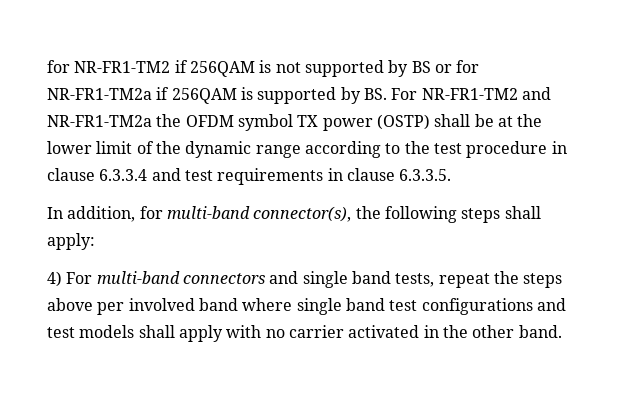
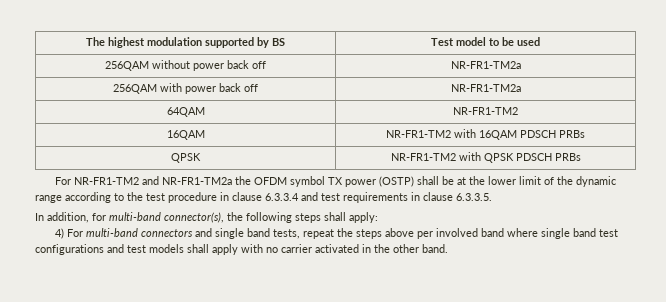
[47,60,480,77] [47,87,387,104] for NR-FR1-TM2 if 256QAM is not supported by BS or for NR-FR1-TM2a if 256QAM is supported by BS. -> [86,37,285,48] [431,37,540,46] [105,60,266,71] [450,61,521,69] [113,83,258,94] [450,84,521,92] [166,107,205,117] [453,107,518,115] [166,130,205,140] [386,129,585,140] [171,153,201,163] [390,152,581,163] The highest modulation supported by BS | Test model to be used // 256QAM without power back off | NR-FR1-TM2a // 256QAM with power back off | NR-FR1-TM2a // 64QAM | NR-FR1-TM2 // 16QAM | NR-FR1-TM2 with 16QAM PDSCH PRBs // QPSK | NR-FR1-TM2 with QPSK PDSCH PRBs //

